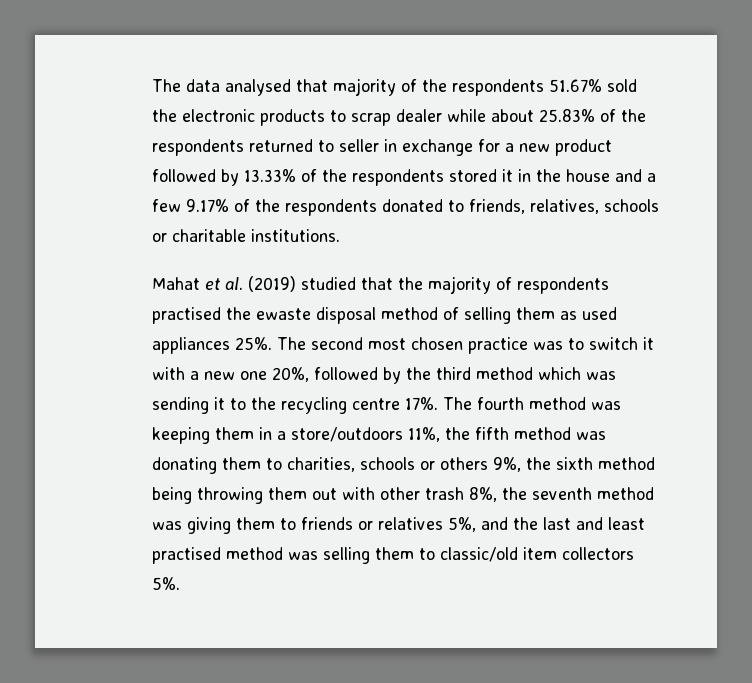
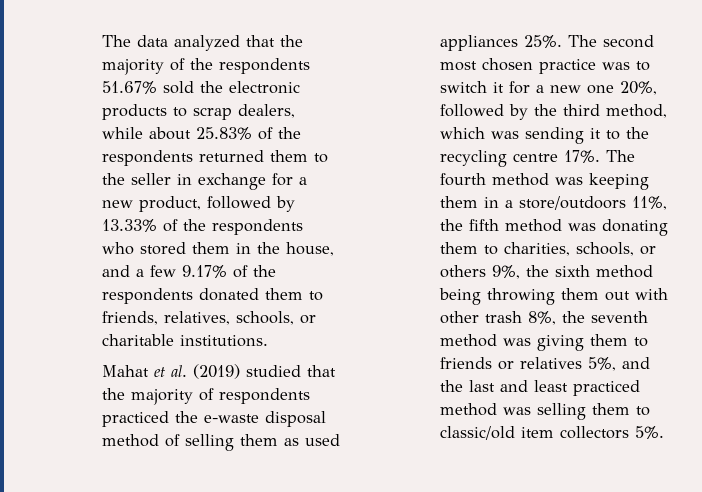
[224,79,328,96] analysed that -> [174,35,304,51] analyzed that the
[395,109,442,122] dealer -> [238,104,296,118] dealers,
[317,140,334,152] to -> [270,150,329,163] [102,173,126,185] them to the
[554,139,612,156] product -> [139,196,202,212] product,
[448,169,513,182] stored it -> [102,242,231,255] who stored them
[565,169,610,182] house -> [286,242,335,256] house,
(443, 205) none -> [265,288,304,300] them
[603,199,659,212] schools -> [236,311,295,325] schools,
[151,307,311,324] practised the ewaste -> [102,411,260,427] practiced the e-waste
[151,367,185,380] with -> [509,81,531,94] for
[475,367,533,380] method -> [606,104,668,118] method,
[359,457,415,470] schools -> [576,242,635,256] schools,
[151,547,221,564] practised -> [573,380,641,396] practiced

